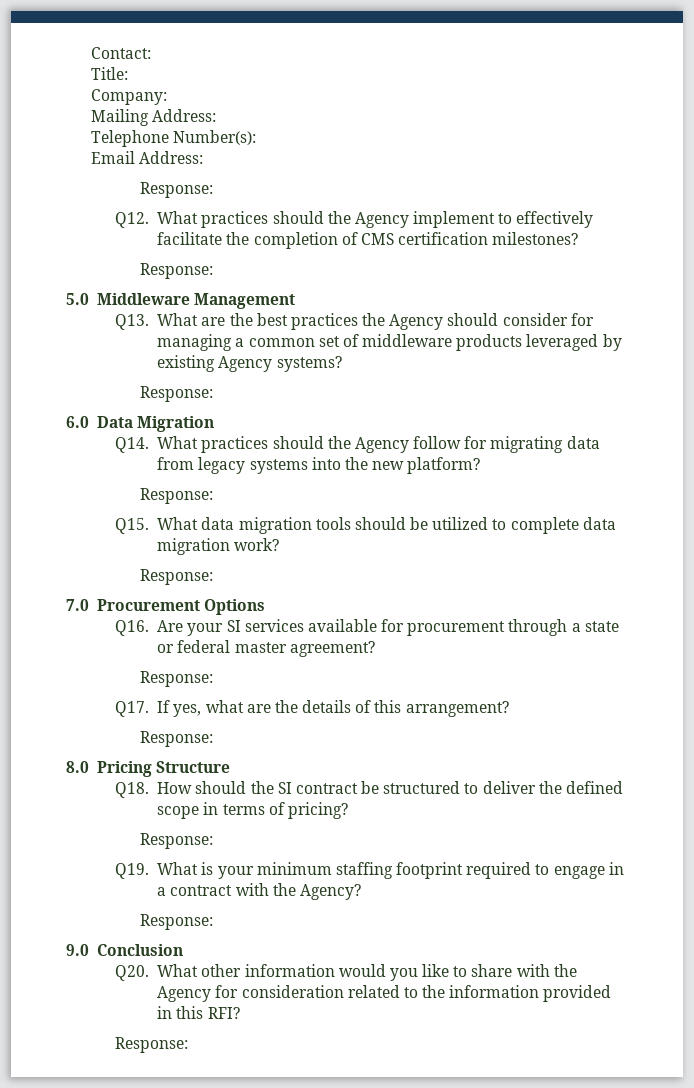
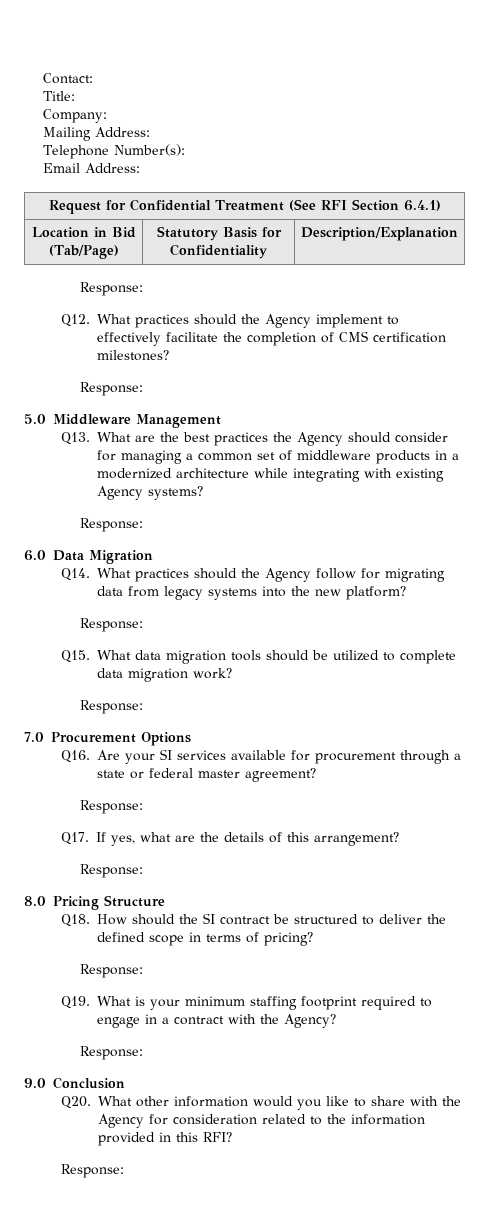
(203, 157) none -> [48,199,441,214] [31,227,136,238] [48,245,119,259] [156,226,282,241] [170,244,267,259] [301,227,458,241] // Request for Confidential Treatment (See RFI Section 6.4.1) // Location in Bid (Tab/Page) | Statutory Basis for Confidentiality | Description/Explanation
[526,334,622,351] leveraged by -> [435,450,460,460] [97,468,393,482] in a modernized architecture while integrating with

